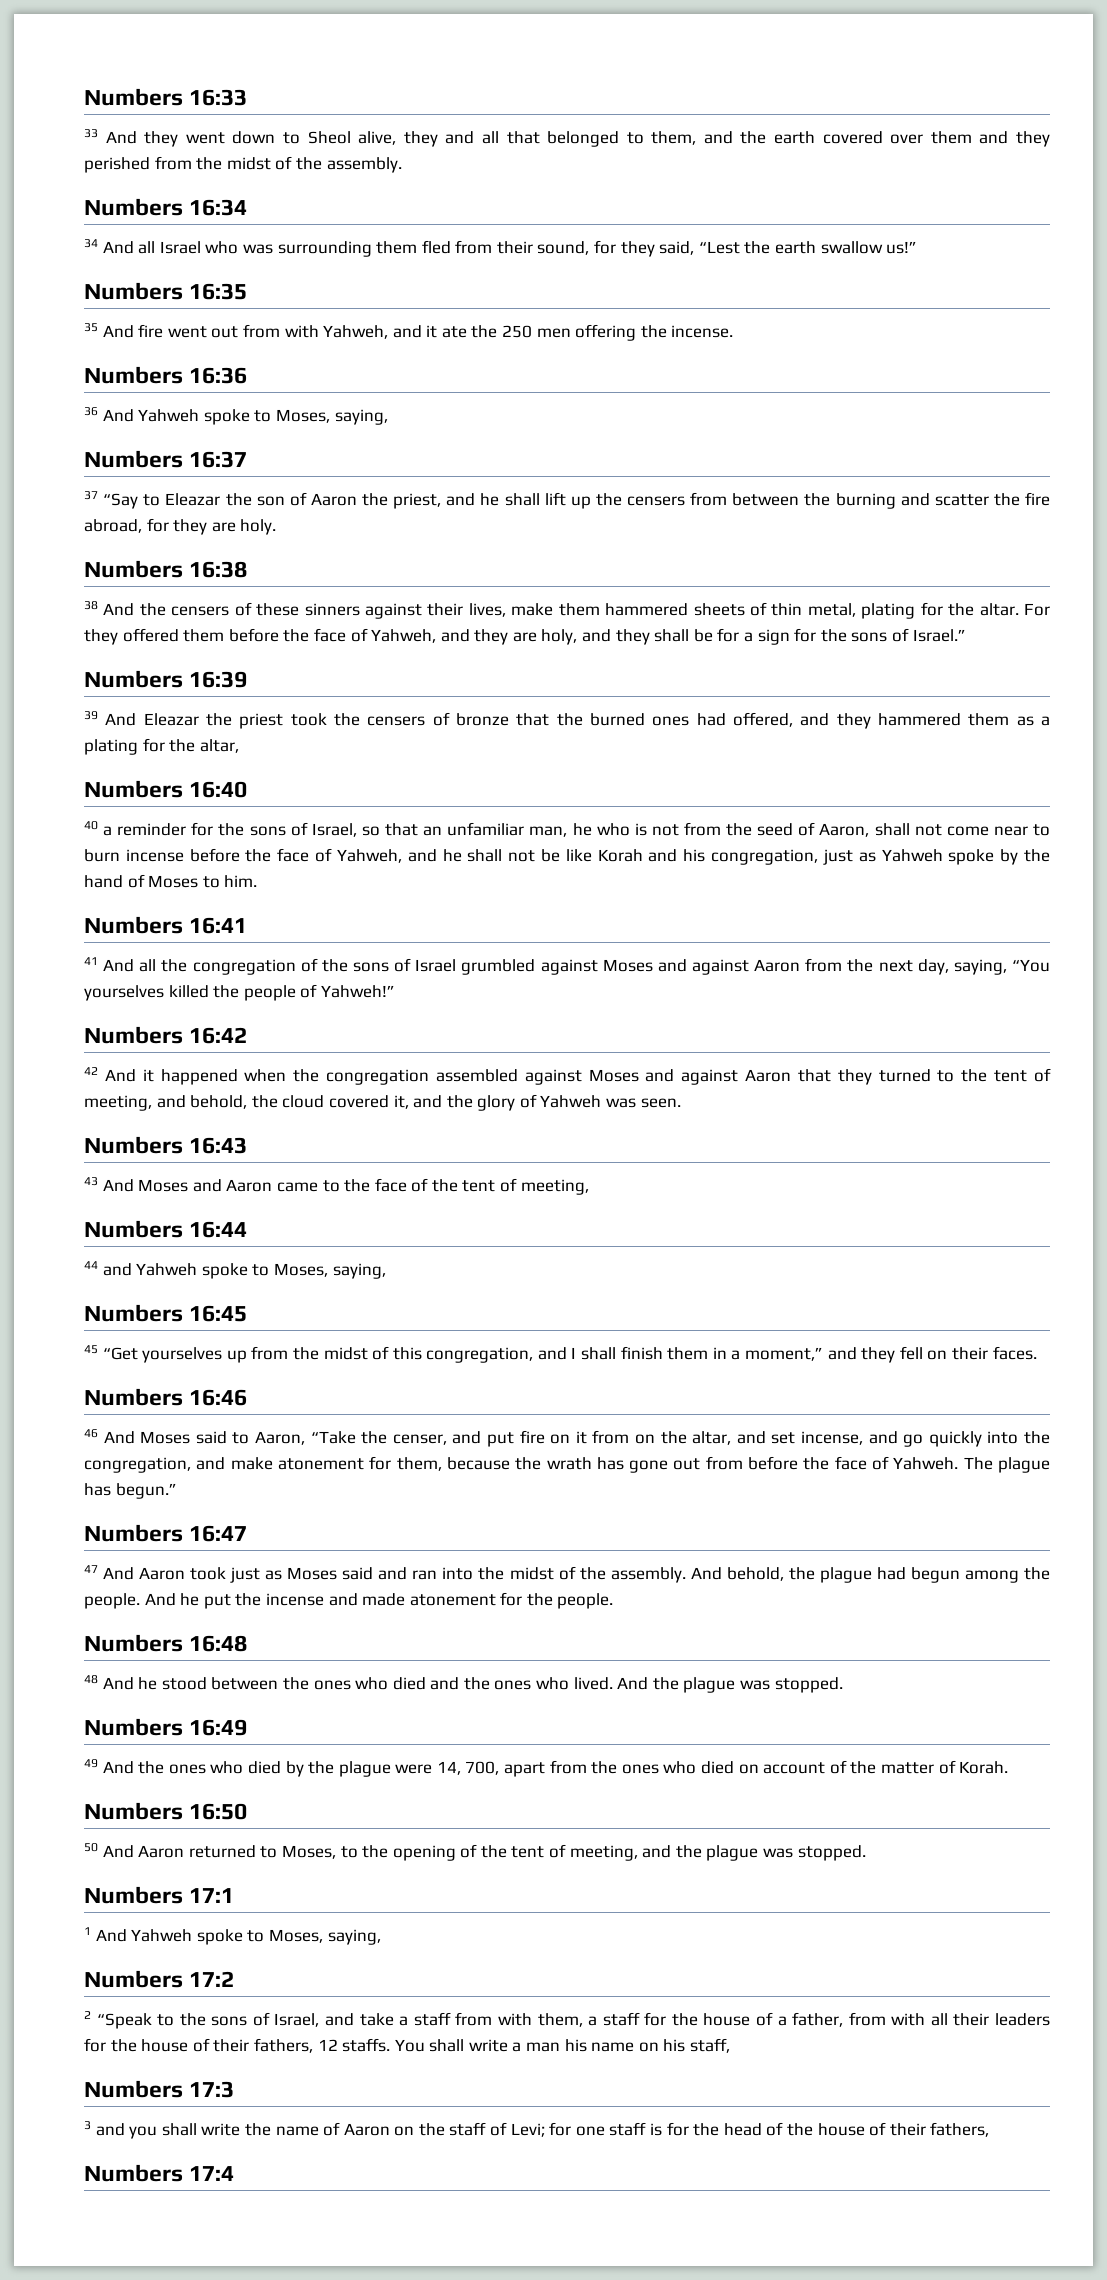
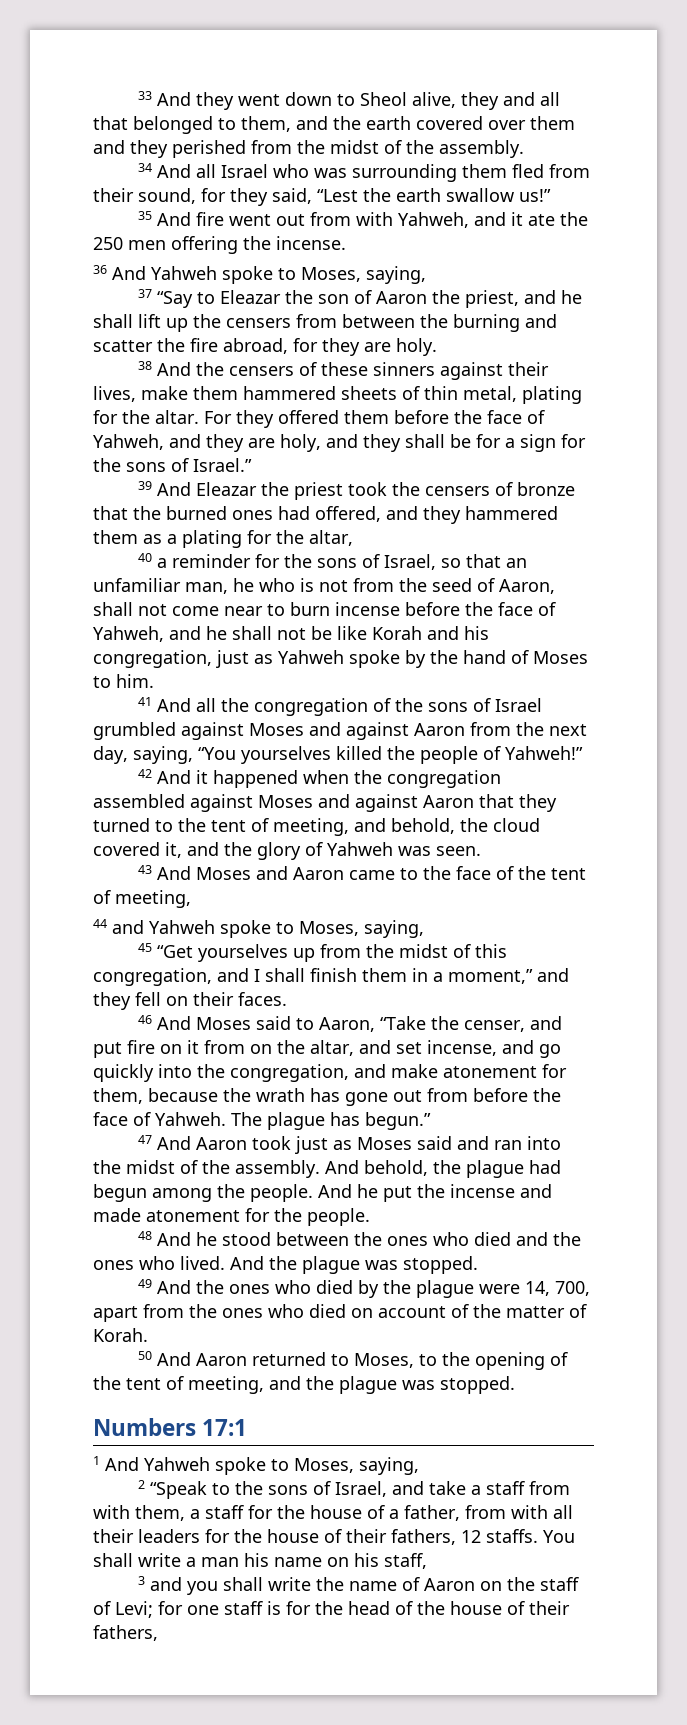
[84,88,248,106] Numbers 16:33 // -> (138, 95) none
[84,198,248,216] // Numbers 16:34 -> (524, 149) none
[84,282,248,300] // Numbers 16:35 -> (551, 195) none
[84,366,248,384] // Numbers 16:36 -> (346, 243) none
[84,450,248,468] // Numbers 16:37 -> (426, 275) none
[84,560,248,578] // Numbers 16:38 -> (437, 347) none
[84,670,248,688] // Numbers 16:39 -> (252, 465) none
[84,780,248,798] // Numbers 16:40 -> (353, 538) none
[84,916,248,934] // Numbers 16:41 -> (154, 681) none
[84,1026,248,1044] // Numbers 16:42 -> (583, 753) none
[84,1136,248,1154] // Numbers 16:43 -> (481, 851) none
[84,1220,248,1238] // Numbers 16:44 -> (191, 899) none
[84,1304,248,1322] // Numbers 16:45 -> (424, 929) none
[84,1388,248,1406] // Numbers 16:46 -> (287, 999) none
[84,1524,248,1542] // Numbers 16:47 -> (431, 1121) none
[84,1634,248,1652] // Numbers 16:48 -> (370, 1217) none
[84,1718,248,1736] // Numbers 16:49 -> (478, 1265) none
[84,1802,248,1820] // Numbers 16:50 -> (148, 1335) none
[84,1970,235,1988] // Numbers 17:2 -> (419, 1466) none
[84,2080,235,2098] // Numbers 17:3 -> (427, 1561) none
[84,2164,235,2182] // Numbers 17:4 -> (158, 1633) none

